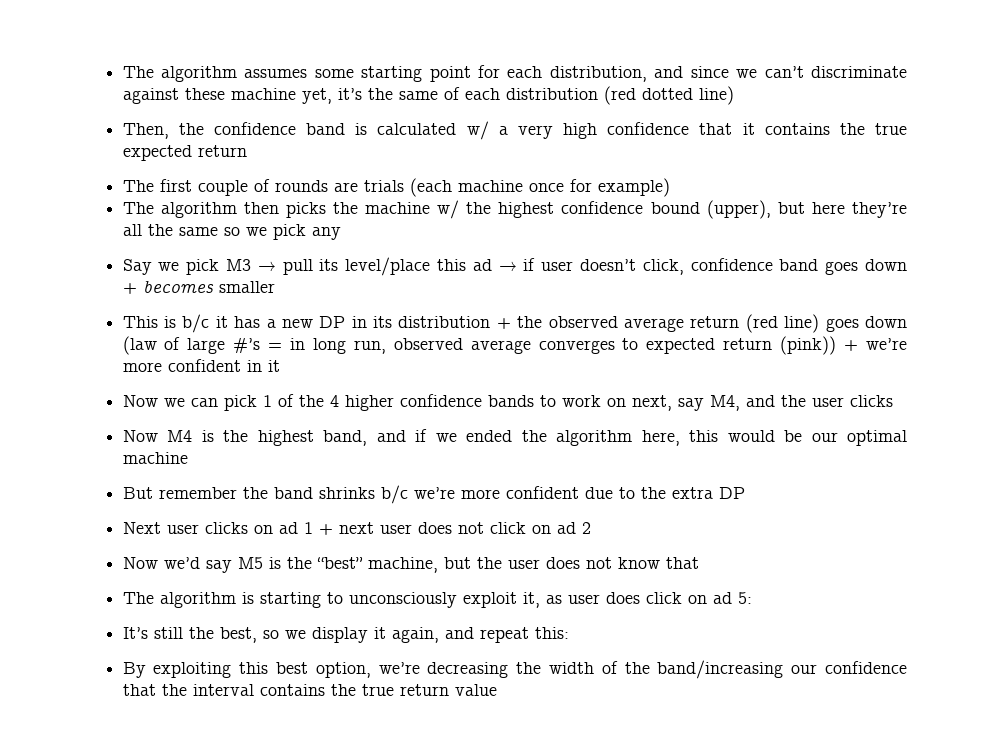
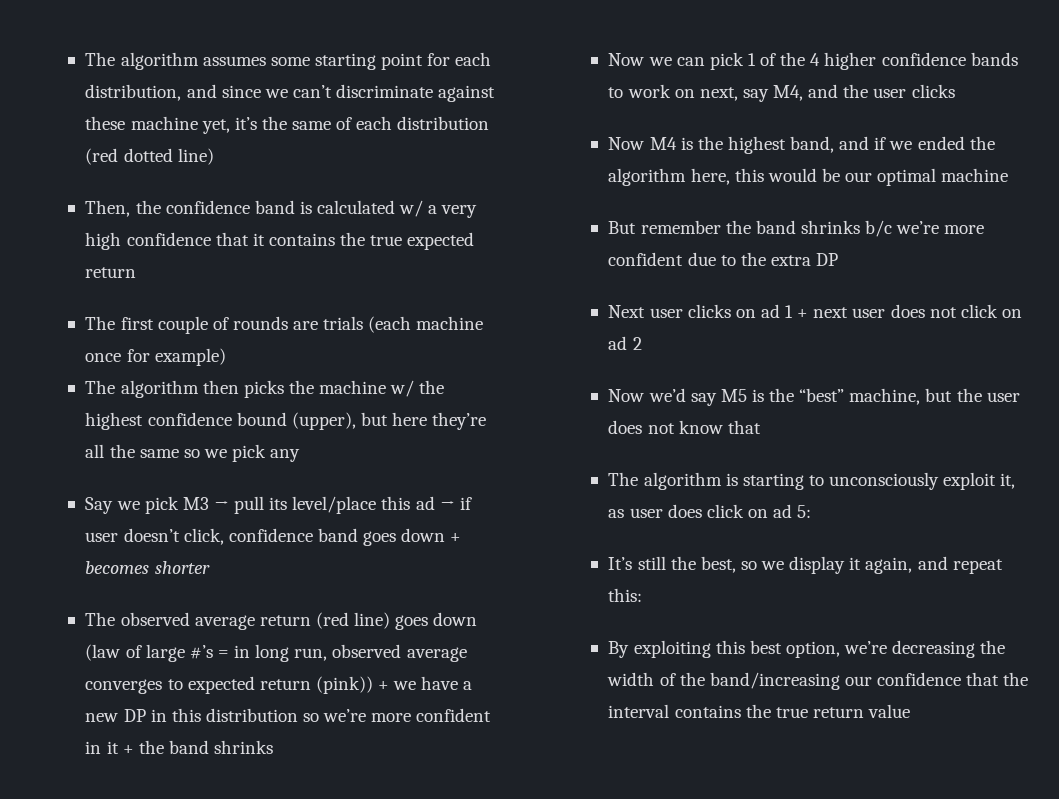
[218,281,275,293] [122,314,543,333] smaller // This is b/c it has a new DP in its distribution + the -> [154,561,210,574] [85,612,116,626] shorter // The
(859, 345) none -> [393,676,473,690] [85,708,320,722] we have a new DP in this distribution so
(280, 366) none -> [122,740,274,754] + the band shrinks

